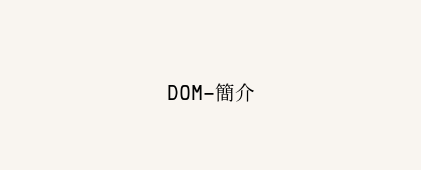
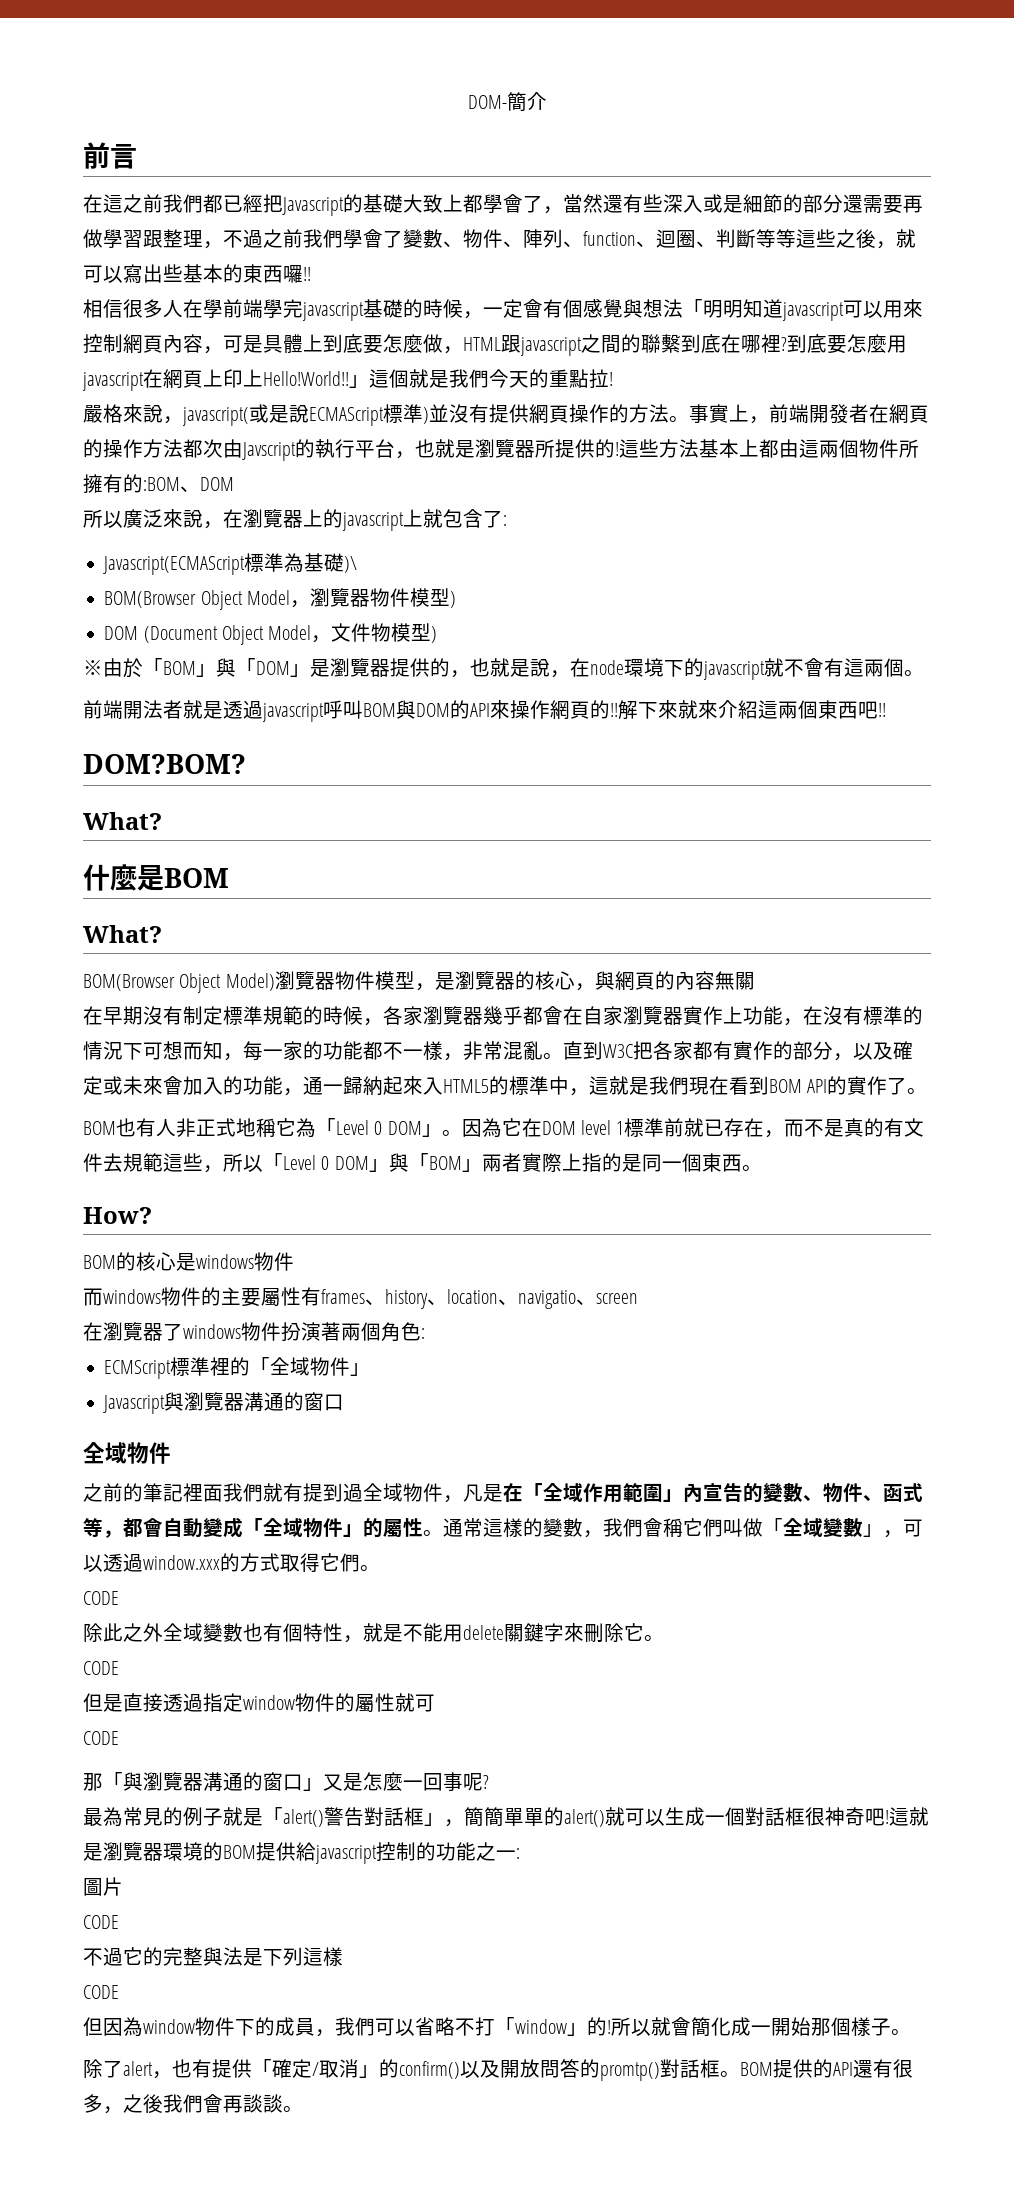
(255, 92) none -> [83,142,137,169] [83,194,923,216] [83,229,916,249] [83,264,311,284] [83,299,923,321] [83,334,907,356] [82,369,613,391] [83,404,929,426] [83,439,919,461] [83,474,234,493] [83,509,507,531] [103,553,358,575] [104,588,456,610] [104,623,438,645] [83,658,924,680] [83,700,886,722] [83,754,246,774] [83,812,162,830] [83,864,229,891] [83,925,162,943] [83,971,755,993] [83,1006,923,1026] [83,1041,913,1061] [83,1076,928,1096] [83,1118,925,1138] [83,1153,762,1173] [83,1207,152,1224] [83,1252,294,1271] [83,1287,638,1309] [83,1322,425,1342] [104,1357,371,1379] [103,1392,345,1414] [83,1442,171,1464] [83,1483,923,1503] [83,1517,923,1538] [83,1553,380,1572] [83,1591,119,1605] [83,1623,664,1643] [83,1661,119,1675] [83,1693,435,1713] [83,1731,119,1745] [83,1772,489,1792] [83,1807,929,1827] [83,1842,520,1864] [83,1877,123,1896] [83,1915,119,1929] [83,1947,343,1966] [83,1985,119,1999] [83,2017,911,2037] [83,2059,913,2081] [83,2094,303,2114] // 前言 // 在這之前我們都已經把Javascript的基礎大致上都學會了，當然還有些深入或是細節的部分還需要再做學習跟整理，不過之前我們學會了變數、物件、陣列、function、迴圈、判斷等等這些之後，就可以寫出些基本的東西囉!! // 相信很多人在學前端學完javascript基礎的時候，一定會有個感覺與想法「明明知道javascript可以用來控制網頁內容，可是具體上到底要怎麼做，HTML跟javascript之間的聯繫到底在哪裡?到底要怎麼用javascript在網頁上印上Hello!World!!」這個就是我們今天的重點拉! // 嚴格來說，javascript(或是說ECMAScript標準)並沒有提供網頁操作的方法。事實上，前端開發者在網頁的操作方法都次由Javscript的執行平台，也就是瀏覽器所提供的!這些方法基本上都由這兩個物件所擁有的:BOM、DOM // 所以廣泛來說，在瀏覽器上的javascript上就包含了: // Javascript(ECMAScript標準為基礎)\ // BOM(Browser Object Model，瀏覽器物件模型) // DOM (Document Object Model，文件物模型) // ※由於「BOM」與「DOM」是瀏覽器提供的，也就是說，在node環境下的javascript就不會有這兩個。 // 前端開法者就是透過javascript呼叫BOM與DOM的API來操作網頁的!!解下來就來介紹這兩個東西吧!! // DOM?BOM? // What? // 什麼是BOM // What? // BOM(Browser Object Model)瀏覽器物件模型，是瀏覽器的核心，與網頁的內容無關 // 在早期沒有制定標準規範的時候，各家瀏覽器幾乎都會在自家瀏覽器實作上功能，在沒有標準的情況下可想而知，每一家的功能都不一樣，非常混亂。直到W3C把各家都有實作的部分，以及確定或未來會加入的功能，通一歸納起來入HTML5的標準中，這就是我們現在看到BOM API的實作了。 // BOM也有人非正式地稱它為「Level 0 DOM」。因為它在DOM level 1標準前就已存在，而不是真的有文件去規範這些，所以「Level 0 DOM」與「BOM」兩者實際上指的是同一個東西。 // How? // BOM的核心是windows物件 // 而windows物件的主要屬性有frames、history、location、navigatio、screen // 在瀏覽器了windows物件扮演著兩個角色: // ECMScript標準裡的「全域物件」 // Javascript與瀏覽器溝通的窗口 // 全域物件 // 之前的筆記裡面我們就有提到過全域物件，凡是在「全域作用範圍」內宣告的變數、物件、函式等，都會自動變成「全域物件」的屬性。通常這樣的變數，我們會稱它們叫做「全域變數」，可以透過window.xxx的方式取得它們。 // CODE // 除此之外全域變數也有個特性，就是不能用delete關鍵字來刪除它。 // CODE // 但是直接透過指定window物件的屬性就可 // CODE // 那「與瀏覽器溝通的窗口」又是怎麼一回事呢? // 最為常見的例子就是「alert()警告對話框」，簡簡單單的alert()就可以生成一個對話框很神奇吧!這就是瀏覽器環境的BOM提供給javascript控制的功能之一: // 圖片 // CODE // 不過它的完整與法是下列這樣 // CODE // 但因為window物件下的成員，我們可以省略不打「window」的!所以就會簡化成一開始那個樣子。 // 除了alert，也有提供「確定/取消」的confirm()以及開放問答的promtp()對話框。BOM提供的API還有很多，之後我們會再談談。

